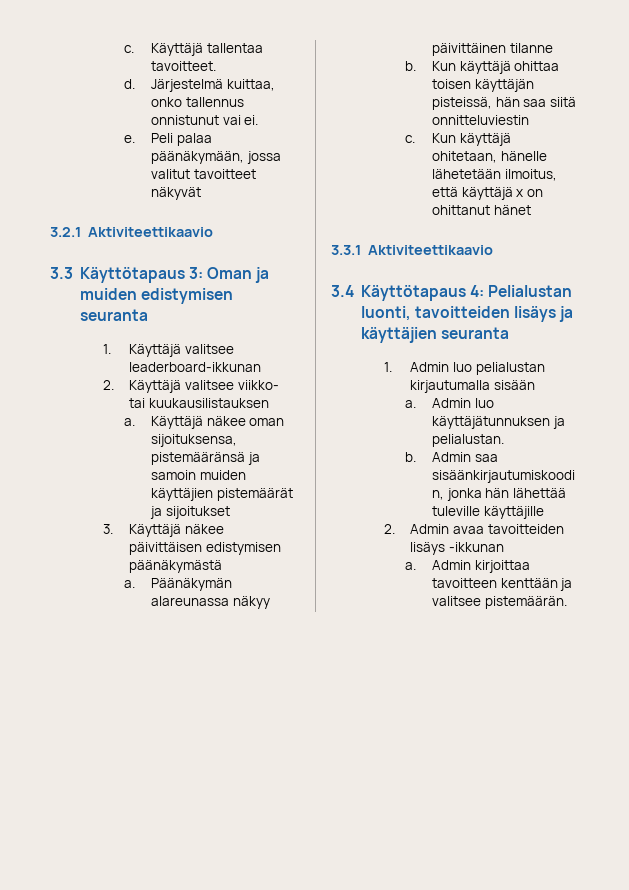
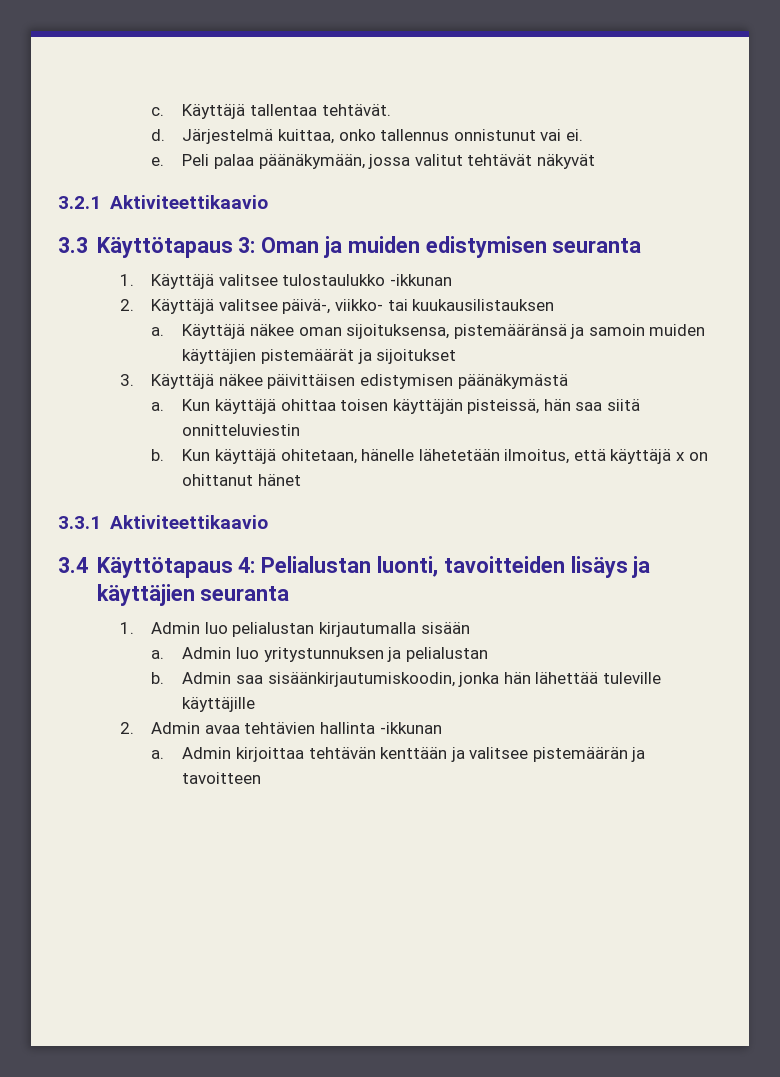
[150,61,216,71] tavoitteet. -> [321,104,391,116] tehtävät.
[193,169,256,179] tavoitteet -> [467,154,533,166] tehtävät
[129,362,262,372] leaderboard-ikkunan -> [282,274,453,286] tulostaulukko -ikkunan
(235, 385) none -> [282,299,331,314] päivä-,
[150,578,232,591] [150,596,270,609] [431,43,553,56] [405,61,417,71] Päänäkymän alareunassa näkyy päivittäinen tilanne // b. -> (165, 406) none
[405,135,416,143] c. -> [151,449,165,461] b.
[431,416,565,429] [431,434,504,447] käyttäjätunnuksen ja pelialustan. -> [263,647,488,662] yritystunnuksen ja pelialustan
[487,524,564,534] [410,542,446,555] tavoitteiden lisäys -> [244,722,376,734] tehtävien hallinta
[431,578,497,588] tavoitteen -> [308,747,376,759] tehtävän
[484,596,567,609] pistemäärän. -> [532,747,646,762] [182,772,262,784] pistemäärän ja tavoitteen

